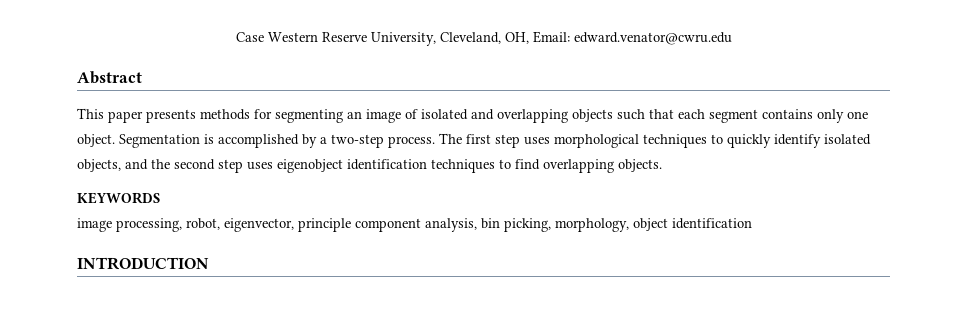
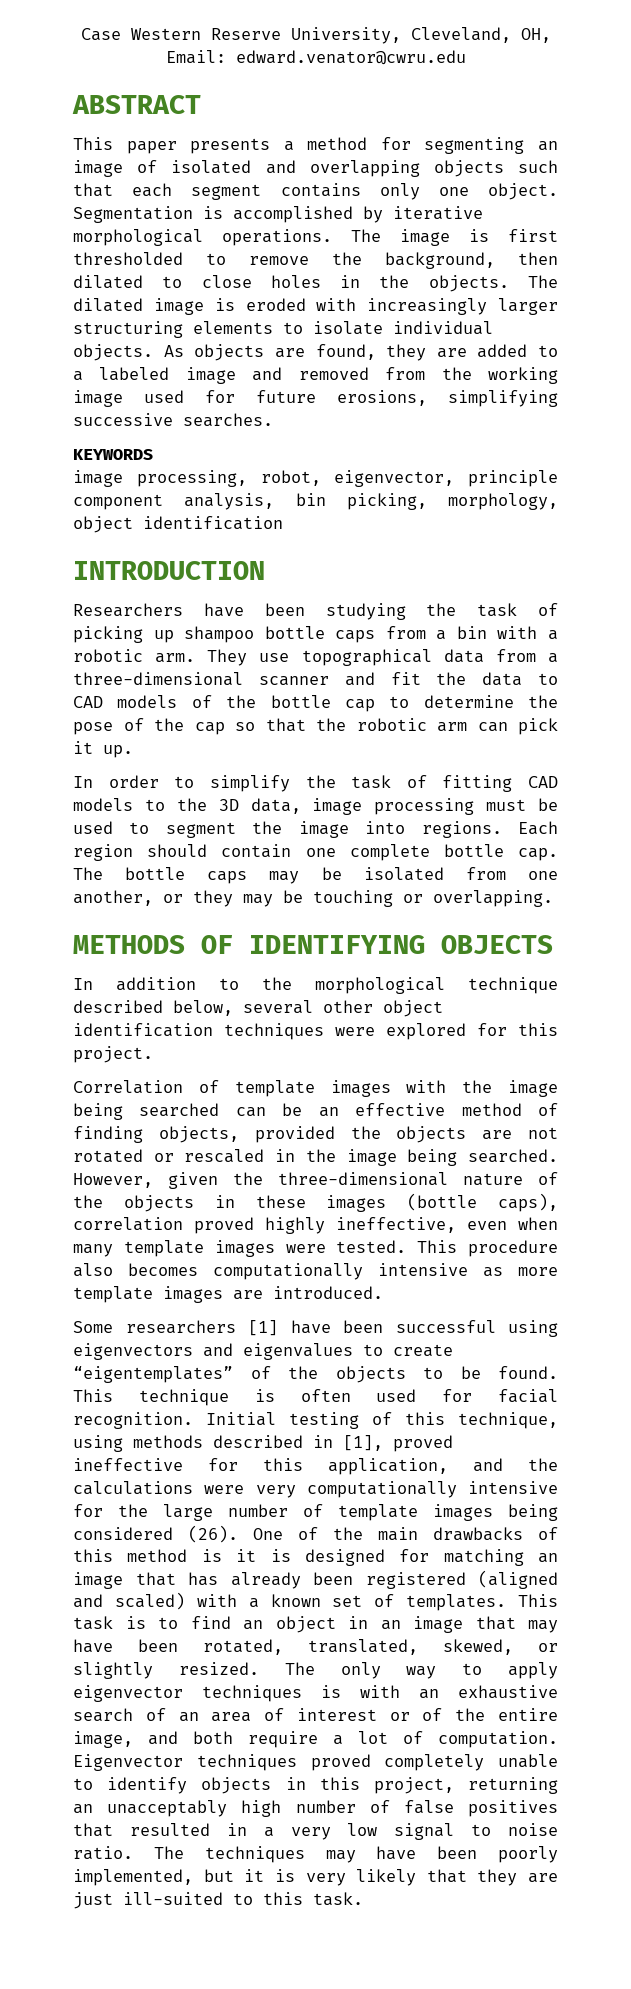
[77,71,142,84] Abstract -> [72,95,201,114] ABSTRACT
[200,109,250,120] methods -> [283,137,368,151] a method
[320,133,871,148] [77,159,662,173] a two-step process. The first step uses morphological techniques to quickly identify isolated objects, and the second step uses eigenobject identification techniques to find overlapping objects. -> [393,206,483,220] [73,229,558,246] [73,252,558,269] [73,275,558,292] [73,298,558,315] [73,321,493,338] [73,344,558,361] [73,367,558,384] [73,390,558,407] [73,413,273,427] iterative morphological operations. The image is first thresholded to remove the background, then dilated to close holes in the objects. The dilated image is eroded with increasingly larger structuring elements to isolate individual objects. As objects are found, they are added to a labeled image and removed from the working image used for future erosions, simplifying successive searches.
(209, 263) none -> [73,603,558,620] [73,626,558,643] [73,649,558,666] [73,672,558,686] [73,695,558,712] [73,718,558,735] [73,741,133,758] [73,775,558,792] [73,798,558,815] [73,821,558,838] [73,844,558,861] [73,867,558,884] [73,890,553,907] [73,935,553,954] [73,977,558,994] [73,1000,443,1017] [73,1023,558,1040] [73,1046,153,1063] [73,1080,558,1097] [73,1103,559,1120] [73,1126,558,1143] [73,1149,558,1166] [73,1172,558,1189] [73,1193,558,1212] [73,1217,558,1234] [73,1240,558,1257] [73,1263,558,1280] [73,1286,383,1303] [73,1320,558,1337] [73,1343,453,1360] [73,1366,558,1383] [73,1389,558,1406] [73,1412,558,1429] [73,1435,453,1452] [73,1458,558,1475] [73,1481,558,1498] [73,1504,558,1521] [73,1525,558,1543] [73,1549,558,1566] [73,1570,558,1589] [73,1592,558,1611] [73,1616,558,1633] [73,1639,558,1655] [73,1662,558,1679] [73,1685,558,1702] [73,1708,558,1722] [73,1731,558,1748] [73,1754,558,1771] [73,1777,558,1794] [73,1800,558,1817] [73,1823,558,1840] [73,1846,558,1863] [73,1869,558,1886] [73,1892,363,1909] // Researchers have been studying the task of picking up shampoo bottle caps from a bin with a robotic arm. They use topographical data from a three-dimensional scanner and fit the data to CAD models of the bottle cap to determine the pose of the cap so that the robotic arm can pick it up. // In order to simplify the task of fitting CAD models to the 3D data, image processing must be used to segment the image into regions. Each region should contain one complete bottle cap. The bottle caps may be isolated from one another, or they may be touching or overlapping. // METHODS OF IDENTIFYING OBJECTS // In addition to the morphological technique described below, several other object identification techniques were explored for this project. // Correlation of template images with the image being searched can be an effective method of finding objects, provided the objects are not rotated or rescaled in the image being searched. However, given the three-dimensional nature of the objects in these images (bottle caps), correlation proved highly ineffective, even when many template images were tested. This procedure also becomes computationally intensive as more template images are introduced. // Some researchers [1] have been successful using eigenvectors and eigenvalues to create “eigentemplates” of the objects to be found. This technique is often used for facial recognition. Initial testing of this technique, using methods described in [1], proved ineffective for this application, and the calculations were very computationally intensive for the large number of template images being considered (26). One of the main drawbacks of this method is it is designed for matching an image that has already been registered (aligned and scaled) with a known set of templates. This task is to find an object in an image that may have been rotated, translated, skewed, or slightly resized. The only way to apply eigenvector techniques is with an exhaustive search of an area of interest or of the entire image, and both require a lot of computation. Eigenvector techniques proved completely unable to identify objects in this project, returning an unacceptably high number of false positives that resulted in a very low signal to noise ratio. The techniques may have been poorly implemented, but it is very likely that they are just ill-suited to this task.

